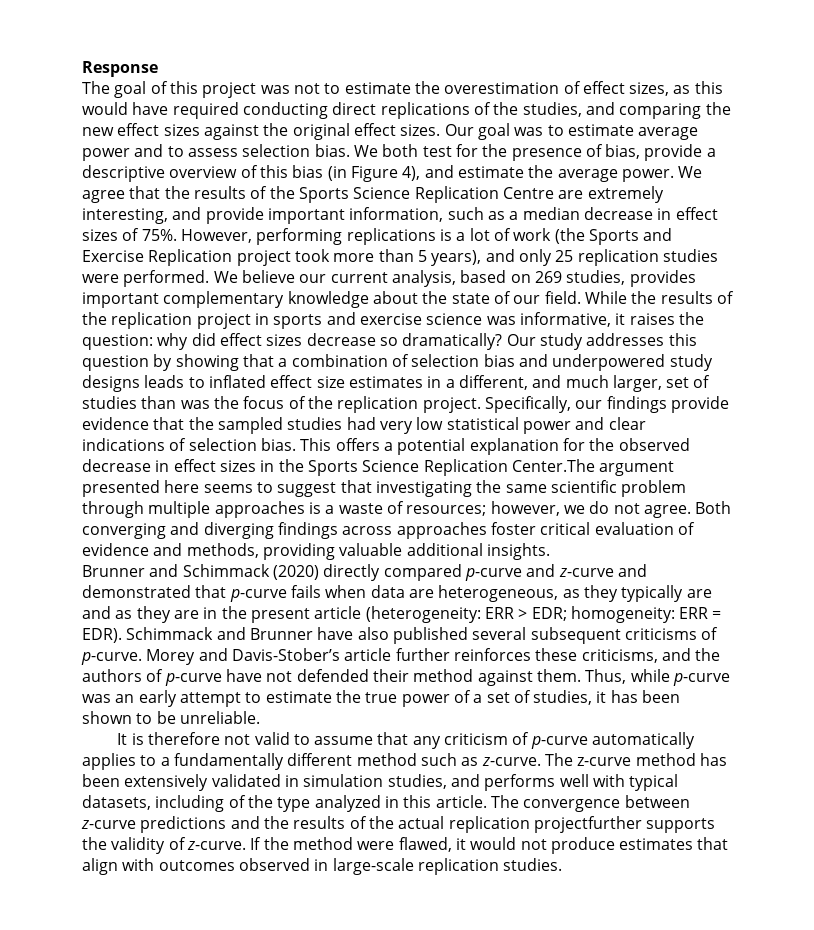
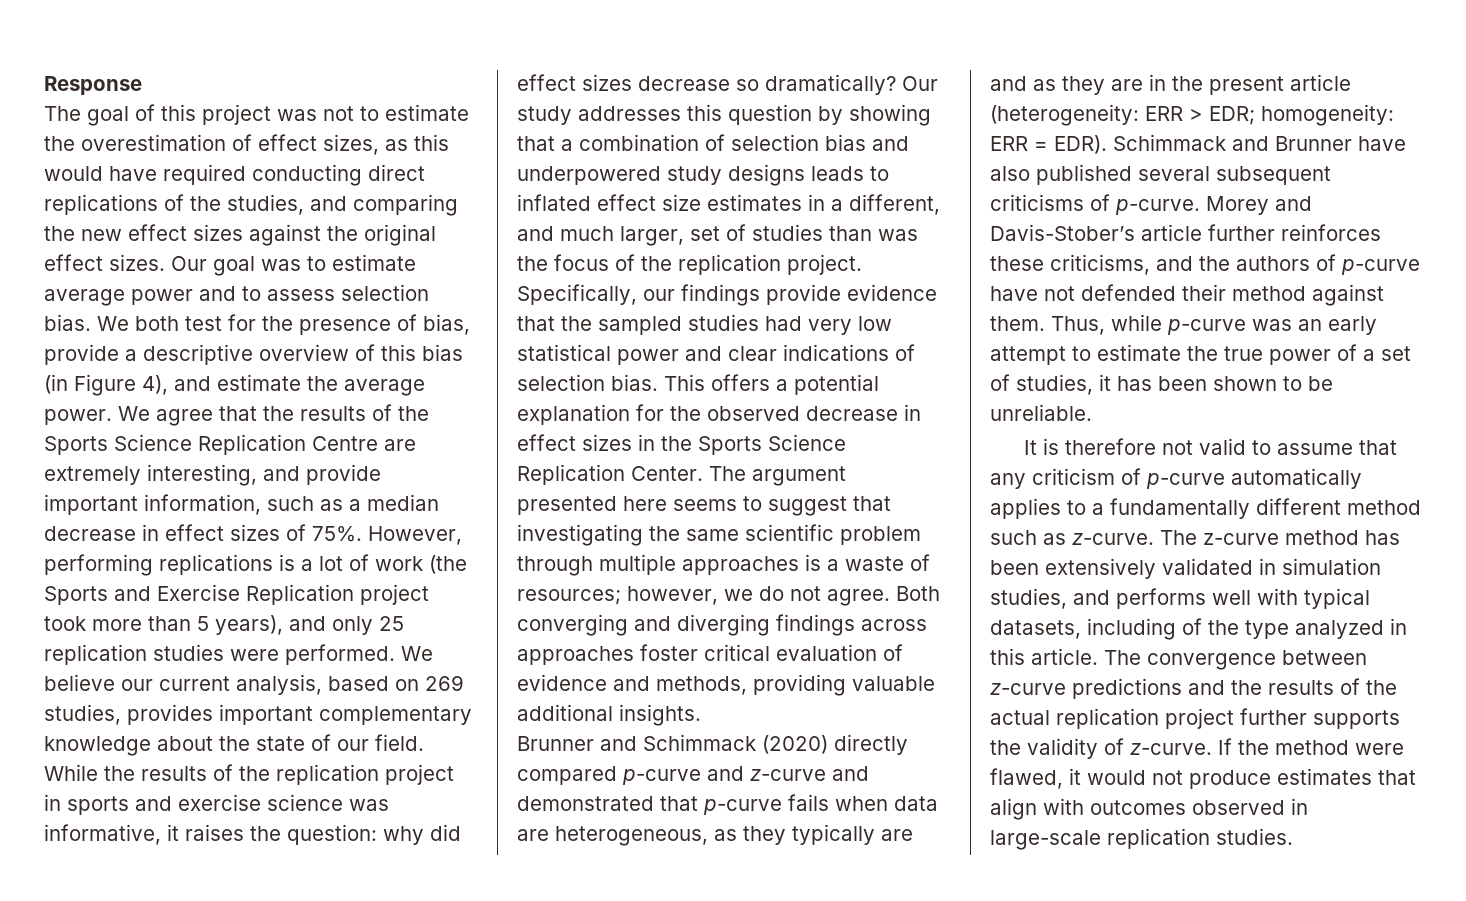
[511,459,595,472] Center.The -> [631,466,746,481] Center. The
[533,816,642,833] projectfurther -> [1165,708,1307,729] project further

